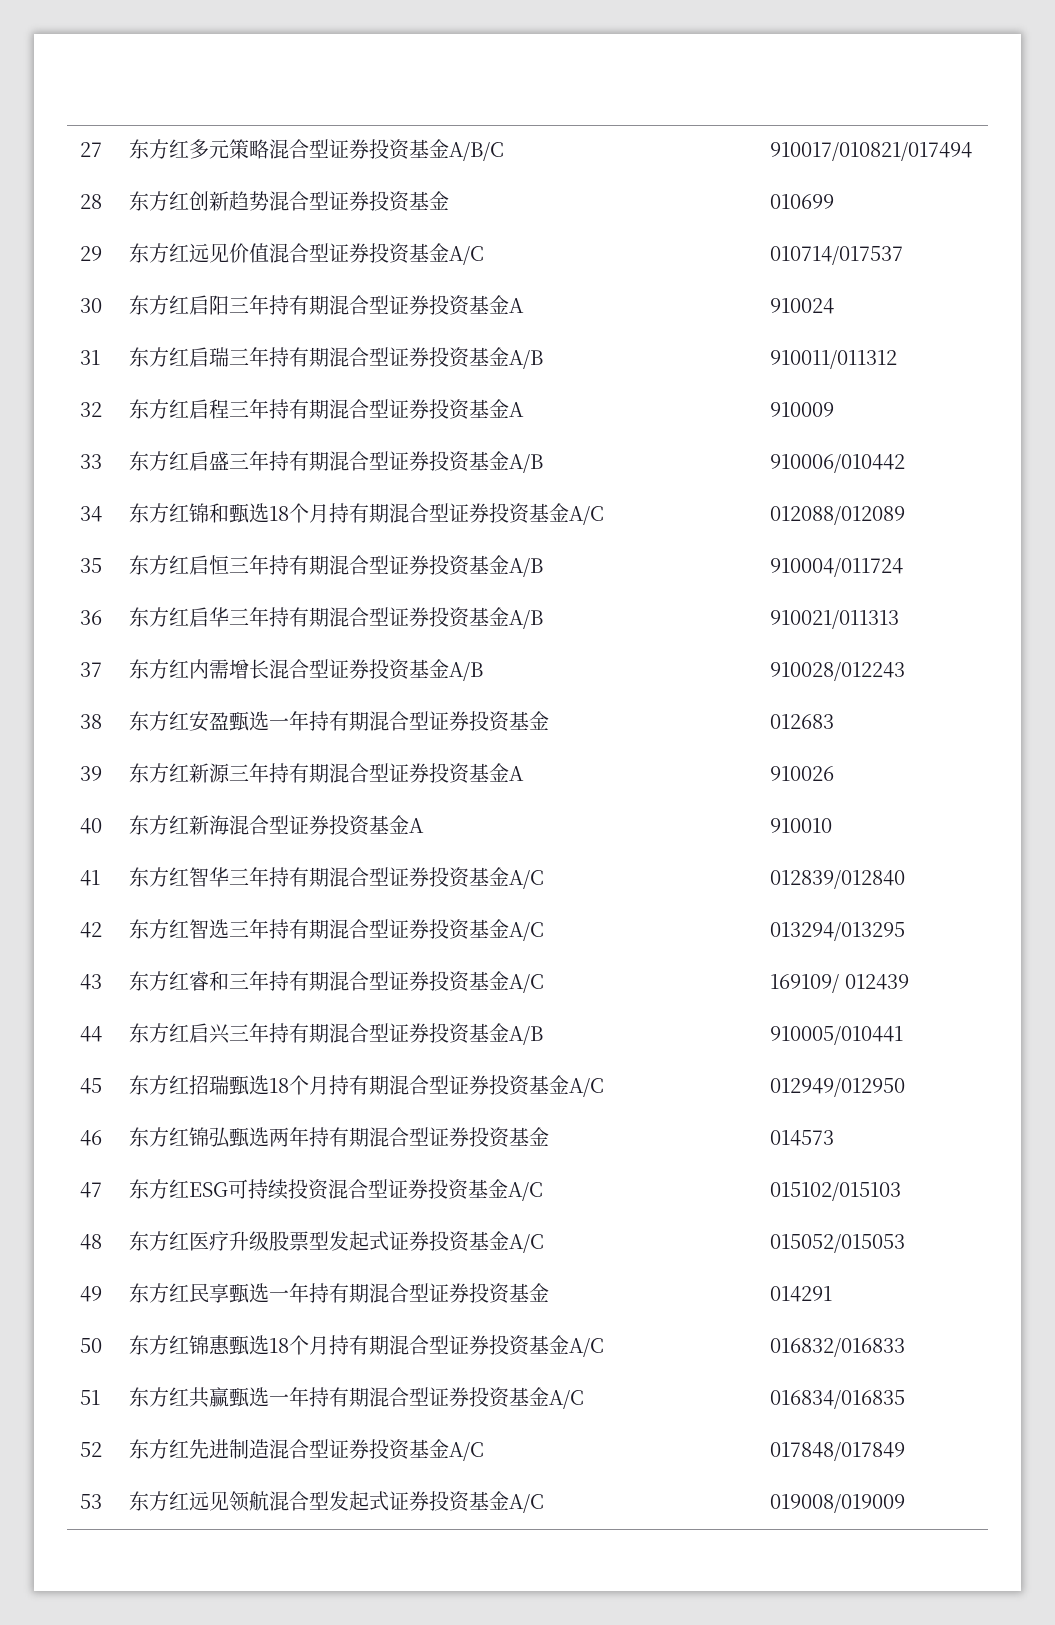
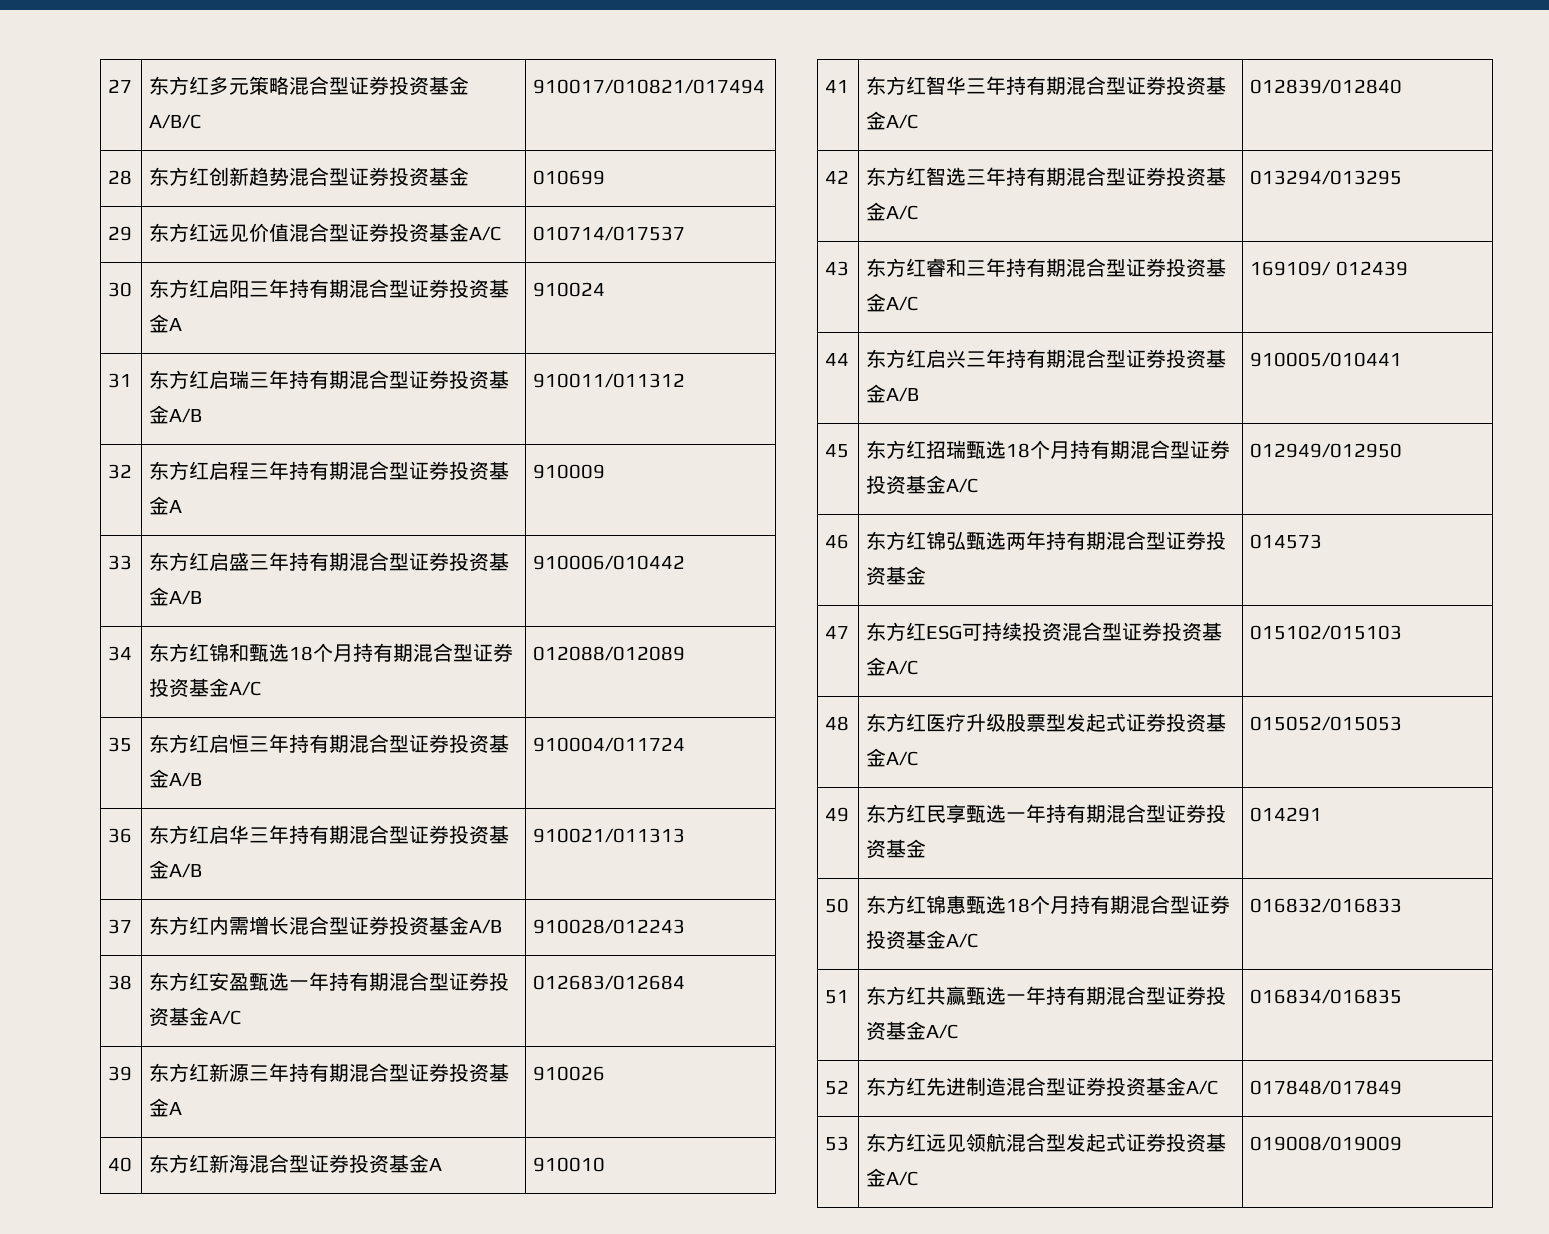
[770,714,835,729] | 012683 -> [209,1010,242,1025] [533,975,686,990] A/C | 012683/012684

